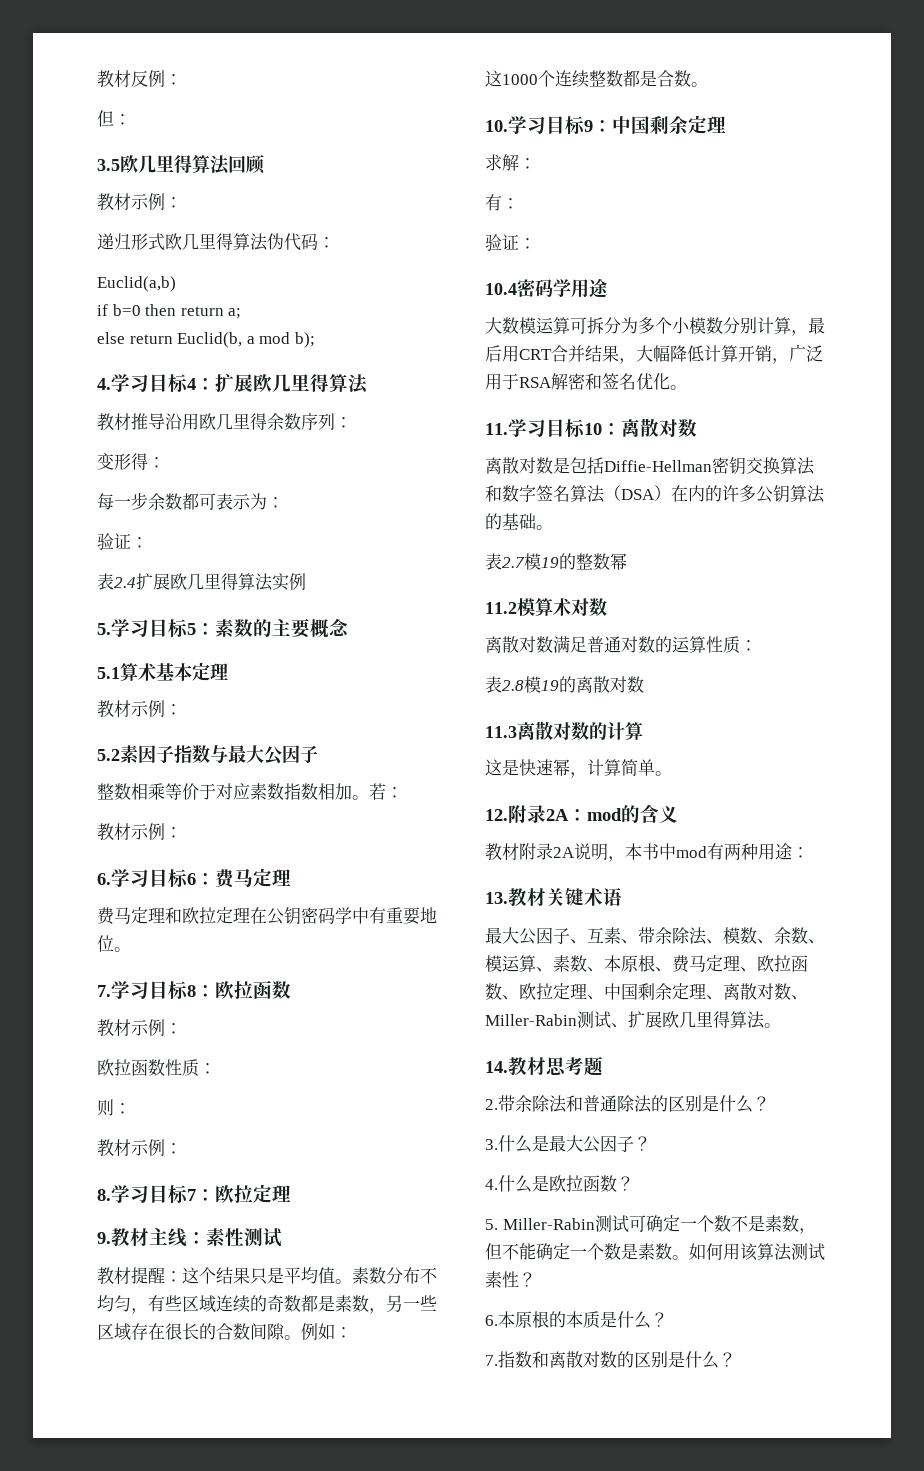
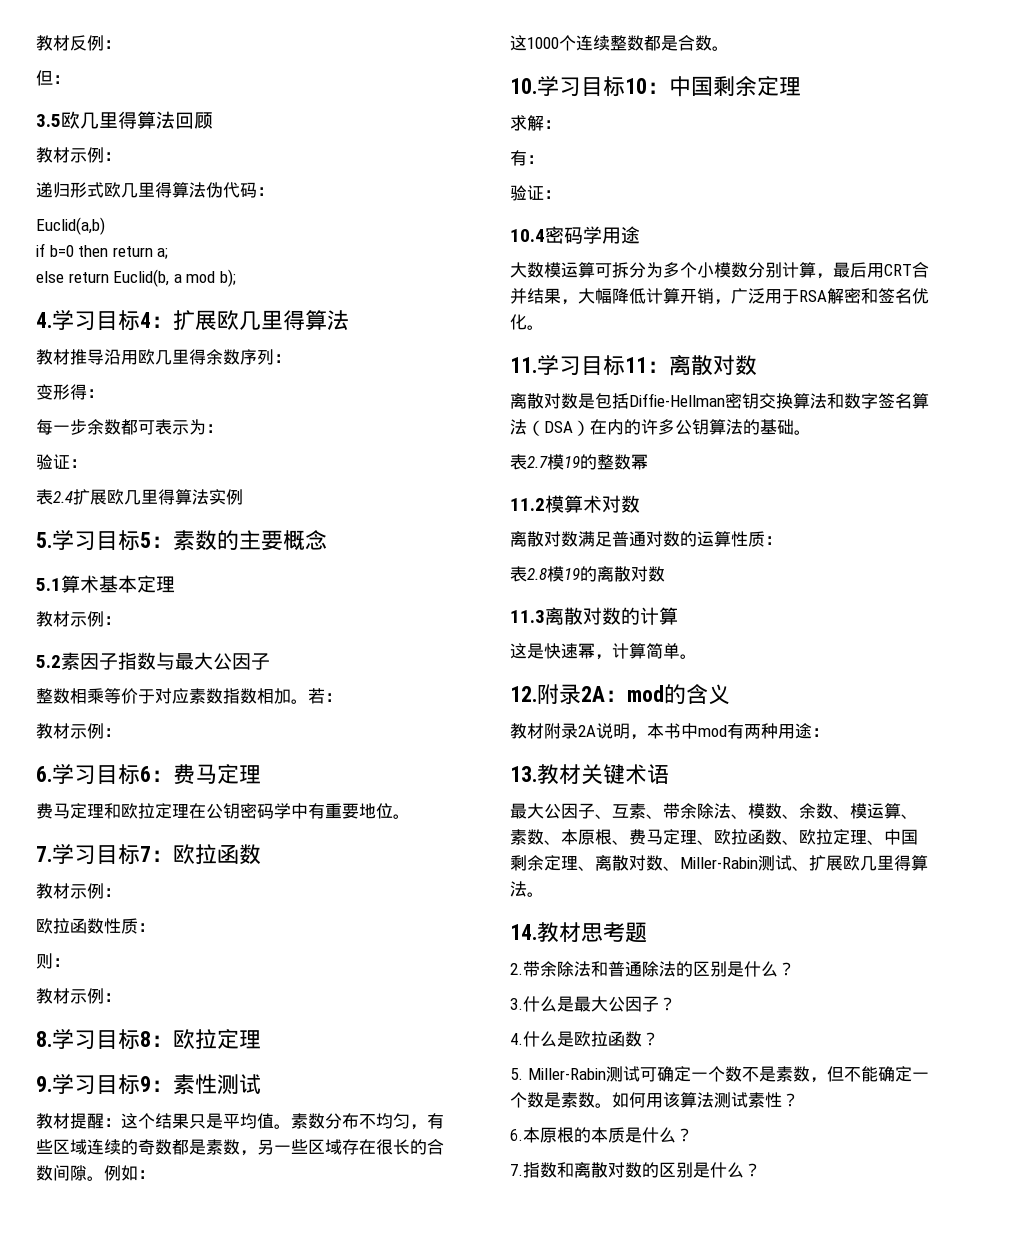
[187,985,196,997] 8 -> [140,846,151,862] 7
[187,1189,196,1201] 7 -> [140,1031,151,1047] 8
[111,1228,187,1247] 教材主线 -> [52,1074,151,1095] 学习目标9
[584,120,593,132] 9 -> [625,78,647,94] 10
[584,423,602,435] 10 -> [625,357,647,373] 11

